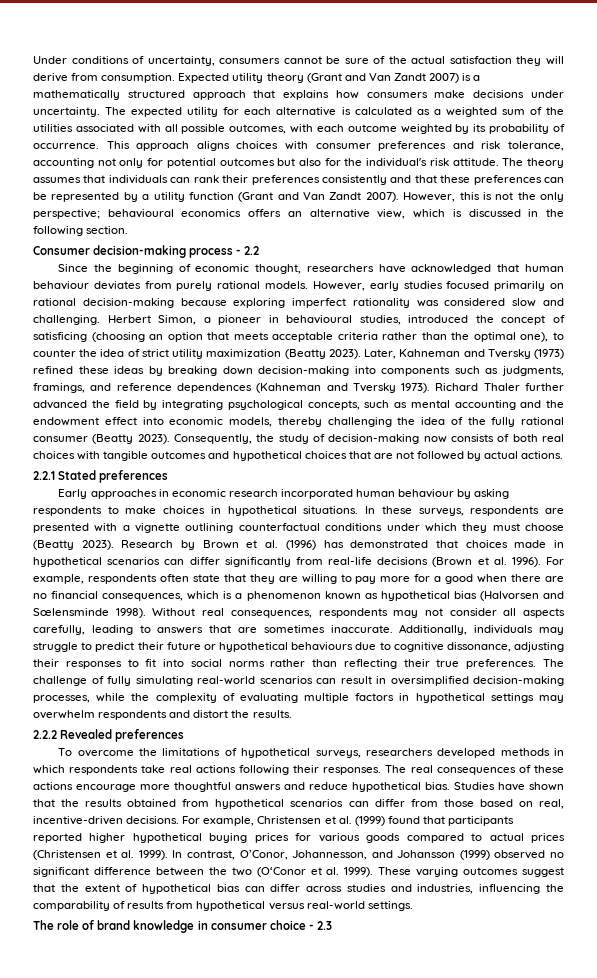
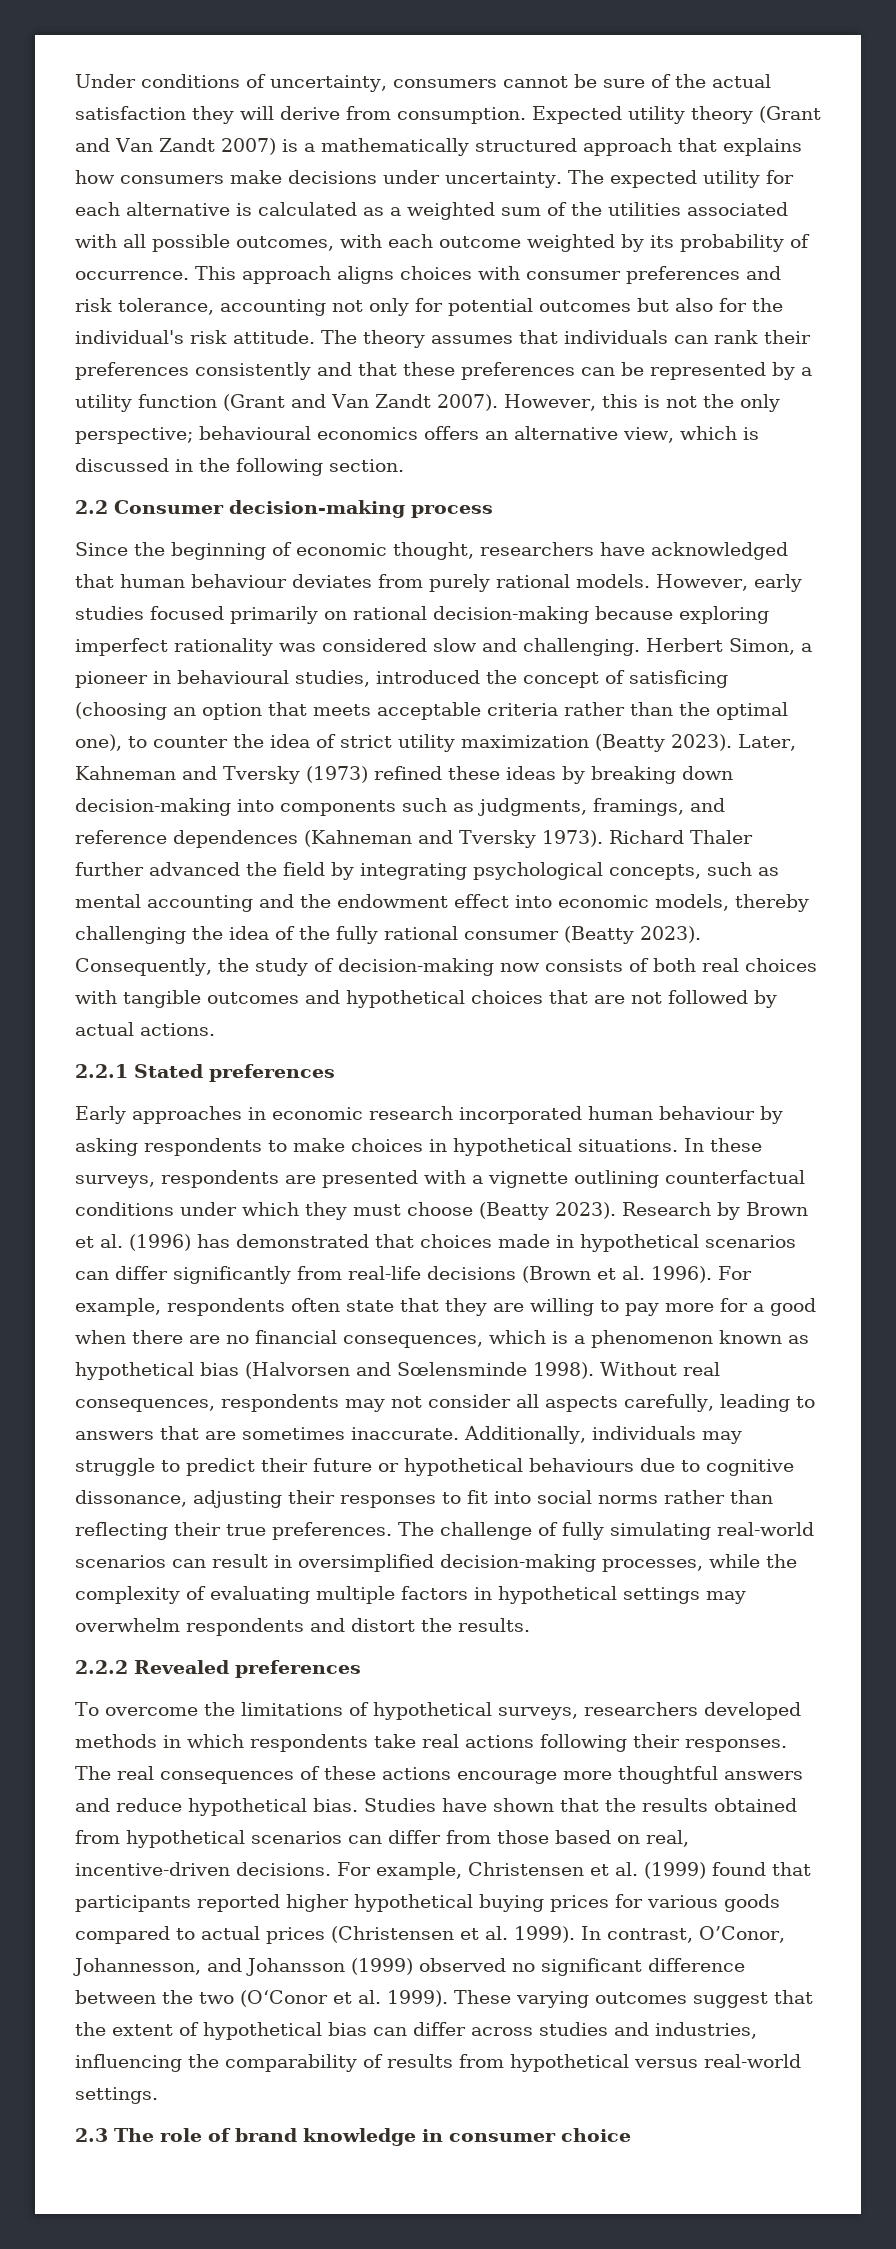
(129, 230) none -> [75,500,108,514] 2.2
[236,246,260,255] - 2.2 -> (493, 511) none
(413, 906) none -> [75,2128,108,2142] 2.3
[308,921,332,930] - 2.3 -> (631, 2135) none

